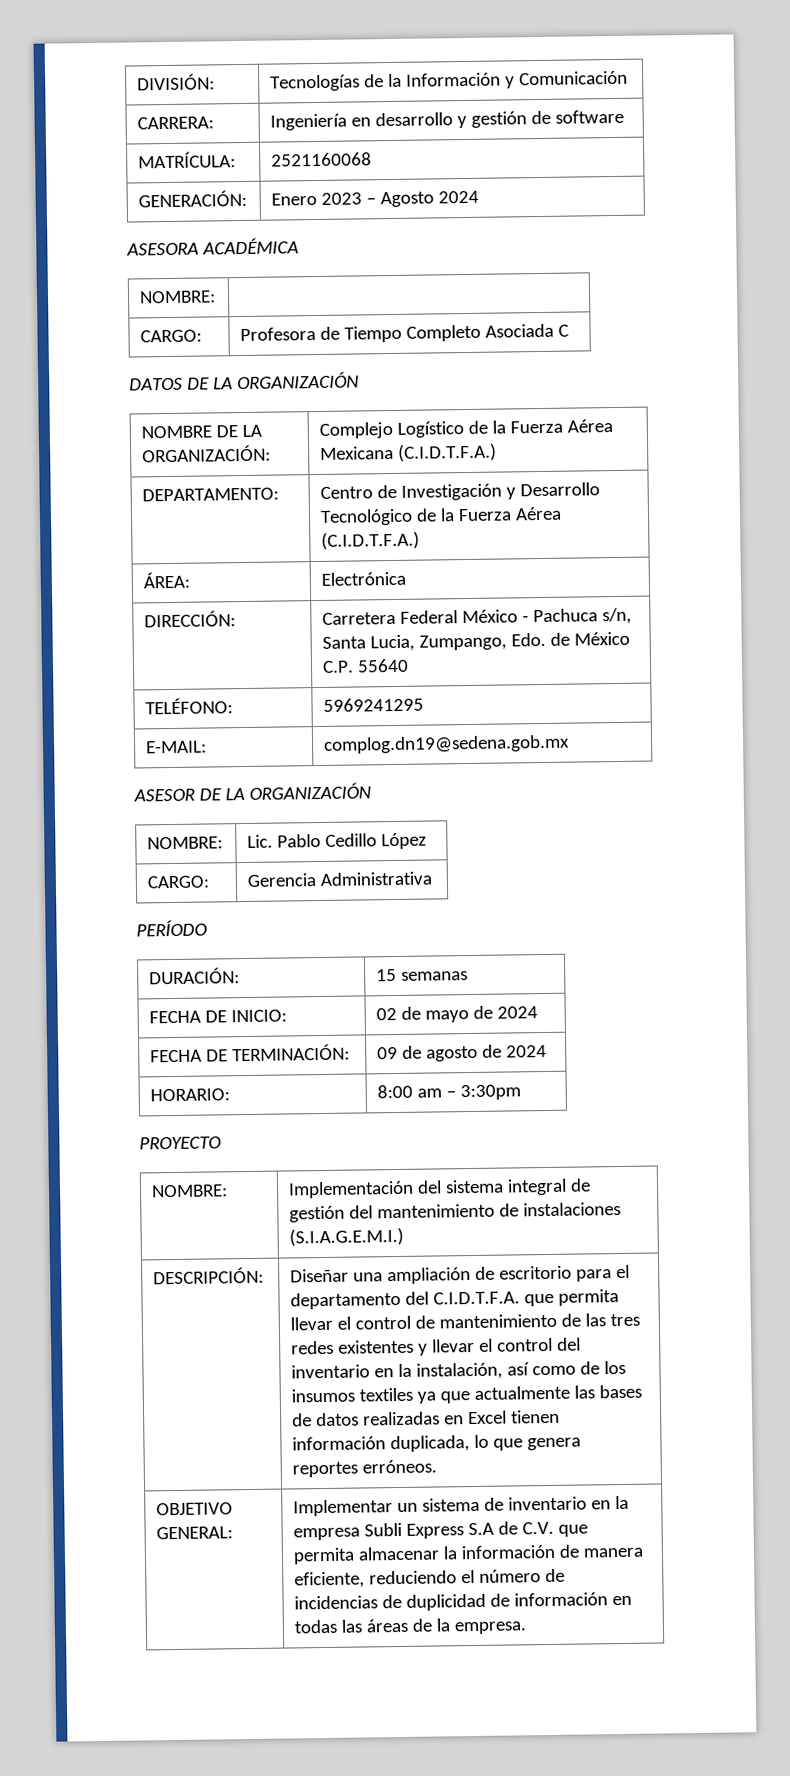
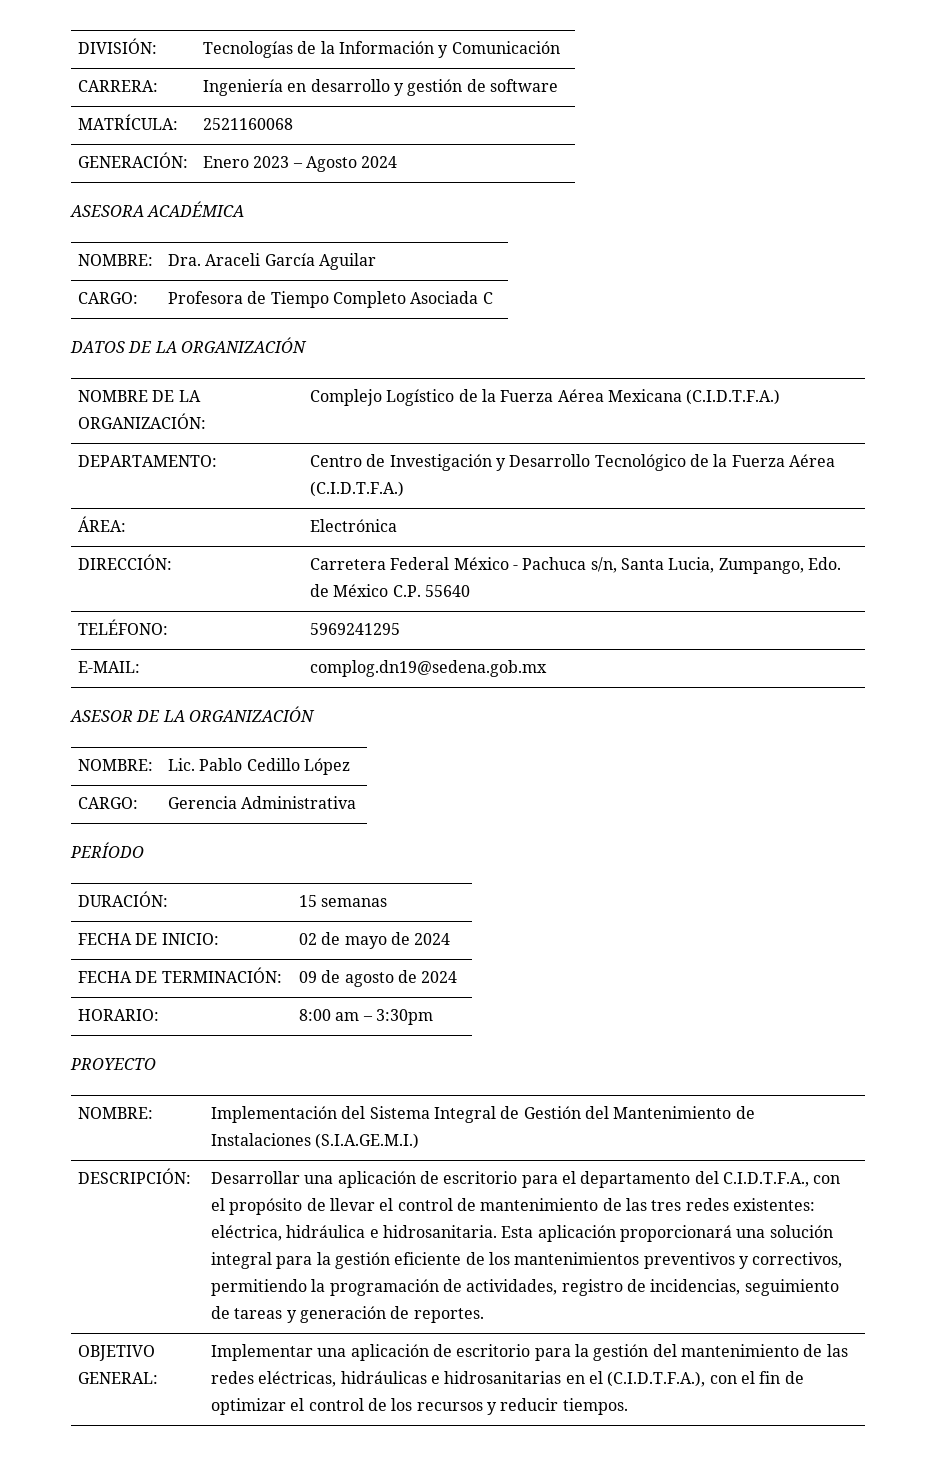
(217, 297) none -> [168,253,377,270] Dra. Araceli García Aguilar
[445,1178,592,1196] [289,1201,622,1223] [289,1227,405,1247] [153,1266,265,1285] [290,1267,472,1285] sistema integral de gestión del mantenimiento de instalaciones (S.I.A.G.E.M.I.) // DESCRIPCIÓN: | Diseñar una ampliación -> [369,1106,755,1123] [211,1133,420,1149] [78,1168,192,1184] [211,1171,416,1188] Sistema Integral de Gestión del Mantenimiento de Instalaciones (S.I.A.GE.M.I.) // DESCRIPCIÓN: | Desarrollar una aplicación
[433,1289,620,1307] C.I.D.T.F.A. que permita -> [723,1172,841,1187] [211,1198,326,1215] C.I.D.T.F.A., con el propósito de
[338,1337,582,1356] [291,1360,627,1380] [291,1384,643,1404] [292,1409,561,1427] [292,1434,582,1453] [292,1459,438,1478] [156,1502,234,1516] [156,1526,234,1540] [293,1495,630,1517] [293,1521,589,1541] [293,1544,645,1565] [294,1568,566,1589] [294,1592,633,1611] [294,1618,528,1635] existentes y llevar el control del inventario en la instalación, así como de los insumos textiles ya que actualmente las bases de datos realizadas en Excel tienen información duplicada, lo que genera reportes erróneos. // OBJETIVO GENERAL: | Implementar un sistema de inventario en la empresa Subli Express S.A de C.V. que permita almacenar la información de manera eficiente, reduciendo el número de incidencias de duplicidad de información en todas las áreas de la empresa. -> [732,1198,815,1211] [211,1225,833,1242] [211,1252,843,1269] [211,1279,839,1296] [211,1306,484,1323] [78,1345,156,1361] [78,1372,159,1384] [211,1344,848,1361] [211,1371,804,1387] [211,1398,628,1415] existentes: eléctrica, hidráulica e hidrosanitaria. Esta aplicación proporcionará una solución integral para la gestión eficiente de los mantenimientos preventivos y correctivos, permitiendo la programación de actividades, registro de incidencias, seguimiento de tareas y generación de reportes. // OBJETIVO GENERAL: | Implementar una aplicación de escritorio para la gestión del mantenimiento de las redes eléctricas, hidráulicas e hidrosanitarias en el (C.I.D.T.F.A.), con el fin de optimizar el control de los recursos y reducir tiempos.

